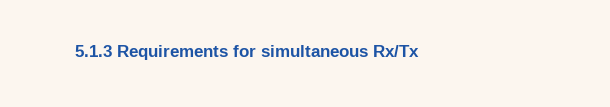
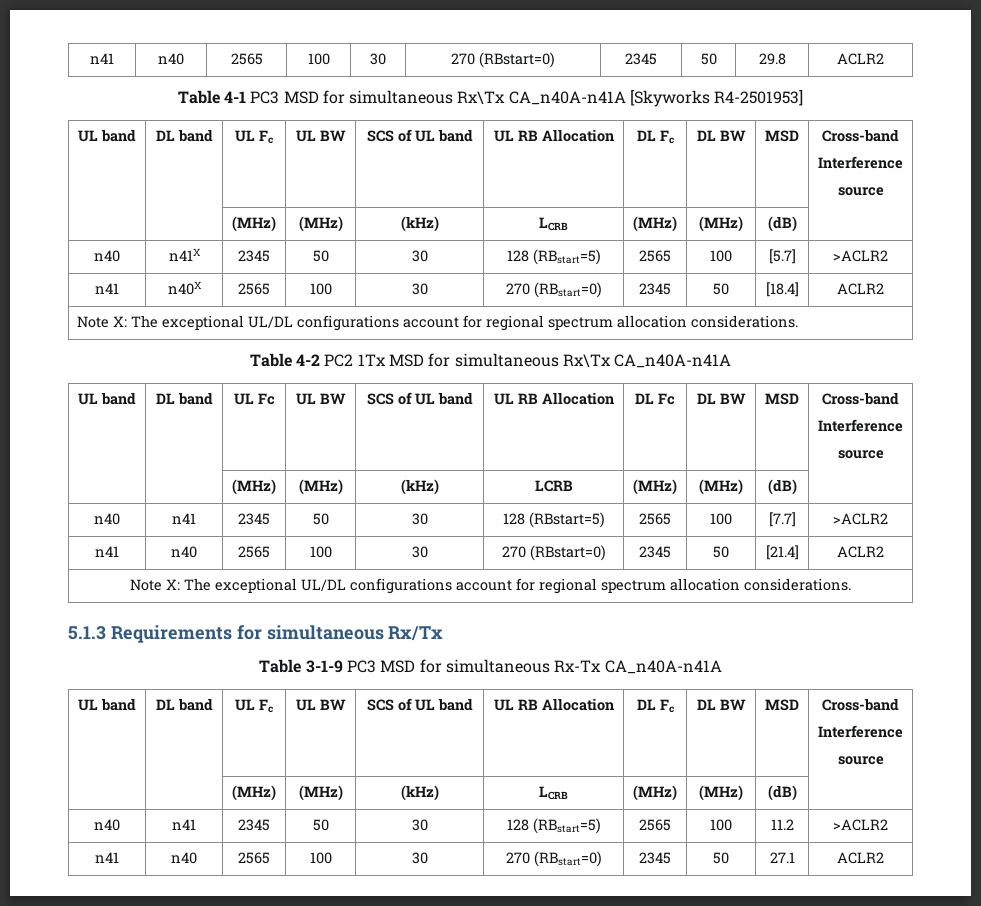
(75, 51) none -> [90,53,114,64] [158,53,184,65] [230,53,263,65] [307,53,330,65] [370,53,386,65] [451,52,555,68] [625,53,657,65] [700,53,717,65] [758,53,786,65] [837,53,884,65] [177,90,804,107] [78,129,136,142] [155,129,213,142] [235,130,273,144] [295,130,346,142] [366,129,473,142] [493,129,614,142] [636,130,674,144] [696,130,746,141] [765,130,799,142] [822,129,899,142] [818,156,903,169] [837,187,884,196] [232,216,276,232] [298,216,343,232] [400,216,439,232] [539,217,568,231] [633,216,677,232] [699,216,743,232] [767,216,797,232] [94,250,120,262] [168,248,201,261] [238,250,270,262] [312,250,329,262] [411,250,428,262] [506,249,601,265] [639,250,671,262] [710,250,732,262] [768,249,796,264] [833,250,888,262] [95,283,119,294] [167,281,202,295] [238,283,270,295] [309,283,332,295] [411,283,428,295] [505,282,602,298] [639,283,671,295] [713,283,729,295] [765,282,799,297] [837,283,884,295] [76,315,798,331] [249,353,732,368] [78,392,136,405] [155,392,213,405] [233,393,275,405] [295,393,346,405] [366,392,473,405] [493,392,614,405] [635,393,675,405] [696,393,746,404] [765,393,799,405] [822,392,899,405] [818,419,903,432] [837,450,884,459] [232,479,276,495] [298,479,343,495] [400,479,439,495] [534,480,573,492] [633,479,677,495] [699,479,743,495] [767,479,797,495] [94,513,120,525] [172,513,196,524] [238,513,270,525] [312,513,329,525] [411,513,428,525] [502,512,605,528] [639,513,671,525] [710,513,732,525] [768,512,796,527] [833,513,888,525] [95,546,119,557] [171,546,197,558] [238,546,270,558] [309,546,332,558] [411,546,428,558] [501,545,606,561] [639,546,671,558] [713,546,729,558] [765,545,799,560] [837,546,884,558] [130,578,851,594] n41 | n40 | 2565 | 100 | 30 | 270 (RBstart=0) | 2345 | 50 | 29.8 | ACLR2 // Table 4-1 PC3 MSD for simultaneous Rx\Tx CA_n40A-n41A [Skyworks R4-2501953] // UL band | DL band | UL Fc | UL BW | SCS of UL band | UL RB Allocation | DL Fc | DL BW | MSD | Cross-band // Interference // source // | | (MHz) | (MHz) | (kHz) | LCRB | (MHz) | (MHz) | (dB) | // n40 | n41X | 2345 | 50 | 30 | 128 (RBstart=5) | 2565 | 100 | [5.7] | >ACLR2 // n41 | n40X | 2565 | 100 | 30 | 270 (RBstart=0) | 2345 | 50 | [18.4] | ACLR2 // Note X: The exceptional UL/DL configurations account for regional spectrum allocation considerations. // Table 4-2 PC2 1Tx MSD for simultaneous Rx\Tx CA_n40A-n41A // UL band | DL band | UL Fc | UL BW | SCS of UL band | UL RB Allocation | DL Fc | DL BW | MSD | Cross-band // Interference // source // | | (MHz) | (MHz) | (kHz) | LCRB | (MHz) | (MHz) | (dB) | // n40 | n41 | 2345 | 50 | 30 | 128 (RBstart=5) | 2565 | 100 | [7.7] | >ACLR2 // n41 | n40 | 2565 | 100 | 30 | 270 (RBstart=0) | 2345 | 50 | [21.4] | ACLR2 // Note X: The exceptional UL/DL configurations account for regional spectrum allocation considerations. //
(419, 51) none -> [259,659,722,674] [78,698,136,711] [155,698,213,711] [235,699,273,713] [295,699,346,711] [366,698,473,711] [493,698,614,711] [636,699,674,713] [696,699,746,710] [765,699,799,711] [822,698,899,711] [818,725,903,738] [837,756,884,765] [232,785,276,801] [298,785,343,801] [400,785,439,801] [539,786,568,800] [633,785,677,801] [699,785,743,801] [767,785,797,801] [94,819,120,831] [172,819,196,830] [238,819,270,831] [312,819,329,831] [411,819,428,831] [506,818,601,834] [639,819,671,831] [710,819,732,831] [770,819,794,830] [833,819,888,831] [95,852,119,863] [171,852,197,864] [238,852,270,864] [309,852,332,864] [411,852,428,864] [505,851,602,867] [639,852,671,864] [713,852,729,864] [769,852,795,863] [837,852,884,864] // Table 3-1-9 PC3 MSD for simultaneous Rx-Tx CA_n40A-n41A // UL band | DL band | UL Fc | UL BW | SCS of UL band | UL RB Allocation | DL Fc | DL BW | MSD | Cross-band // Interference // source // | | (MHz) | (MHz) | (kHz) | LCRB | (MHz) | (MHz) | (dB) | // n40 | n41 | 2345 | 50 | 30 | 128 (RBstart=5) | 2565 | 100 | 11.2 | >ACLR2 // n41 | n40 | 2565 | 100 | 30 | 270 (RBstart=0) | 2345 | 50 | 27.1 | ACLR2

